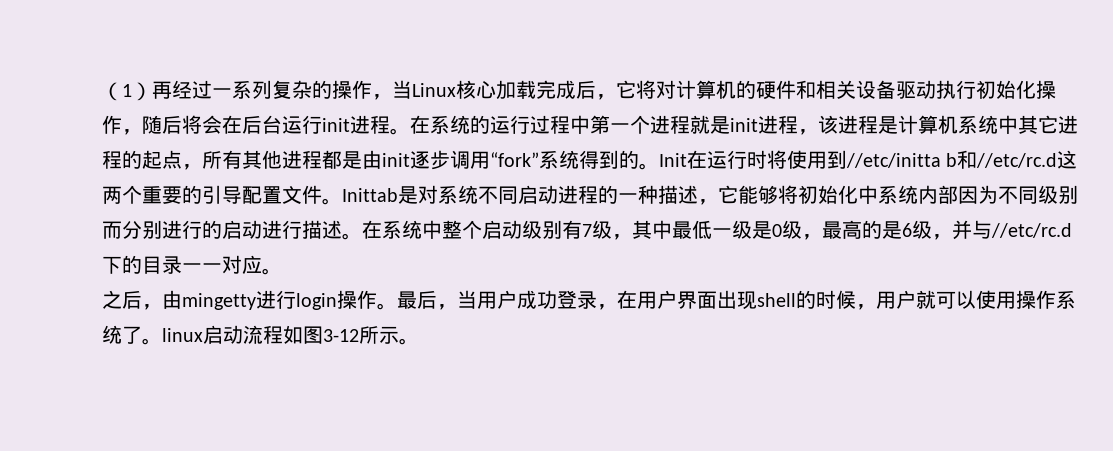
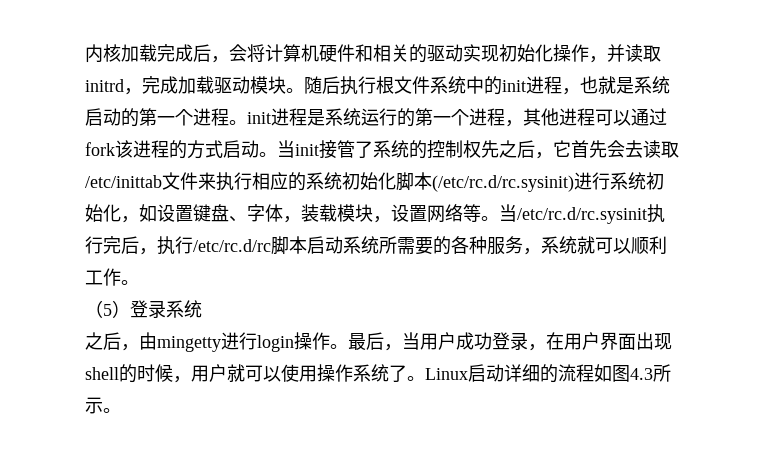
[102,80,1056,101] [102,115,1078,135] [102,150,1078,170] [102,185,1078,205] [102,220,1072,240] [102,255,282,275] （1）再经过一系列复杂的操作，当Linux核心加载完成后，它将对计算机的硬件和相关设备驱动执行初始化操作，随后将会在后台运行init进程。在系统的运行过程中第一个进程就是init进程，该进程是计算机系统中其它进程的起点，所有其他进程都是由init逐步调用“fork”系统得到的。Init在运行时将使用到//etc/initta b和//etc/rc.d这两个重要的引导配置文件。Inittab是对系统不同启动进程的一种描述，它能够将初始化中系统内部因为不同级别而分别进行的启动进行描述。在系统中整个启动级别有7级，其中最低一级是0级，最高的是6级，并与//etc/rc.d下的目录一一对应。 -> [85,44,661,63] [85,76,670,95] [85,108,667,127] [85,140,679,159] [85,172,664,192] [85,204,665,224] [85,236,667,255] [85,268,139,286] [85,300,202,318] 内核加载完成后，会将计算机硬件和相关的驱动实现初始化操作，并读取initrd，完成加载驱动模块。随后执行根文件系统中的init进程，也就是系统启动的第一个进程。init进程是系统运行的第一个进程，其他进程可以通过fork该进程的方式启动。当init接管了系统的控制权先之后，它首先会去读取/etc/inittab文件来执行相应的系统初始化脚本(/etc/rc.d/rc.sysinit)进行系统初始化，如设置键盘、字体，装载模块，设置网络等。当/etc/rc.d/rc.sysinit执行完后，执行/etc/rc.d/rc脚本启动系统所需要的各种服务，系统就可以顺利工作。 // （5）登录系统
[162,325,243,344] linux启动 -> [425,364,558,383] Linux启动详细的
[323,329,359,342] 3-12 -> [630,368,653,380] 4.3

